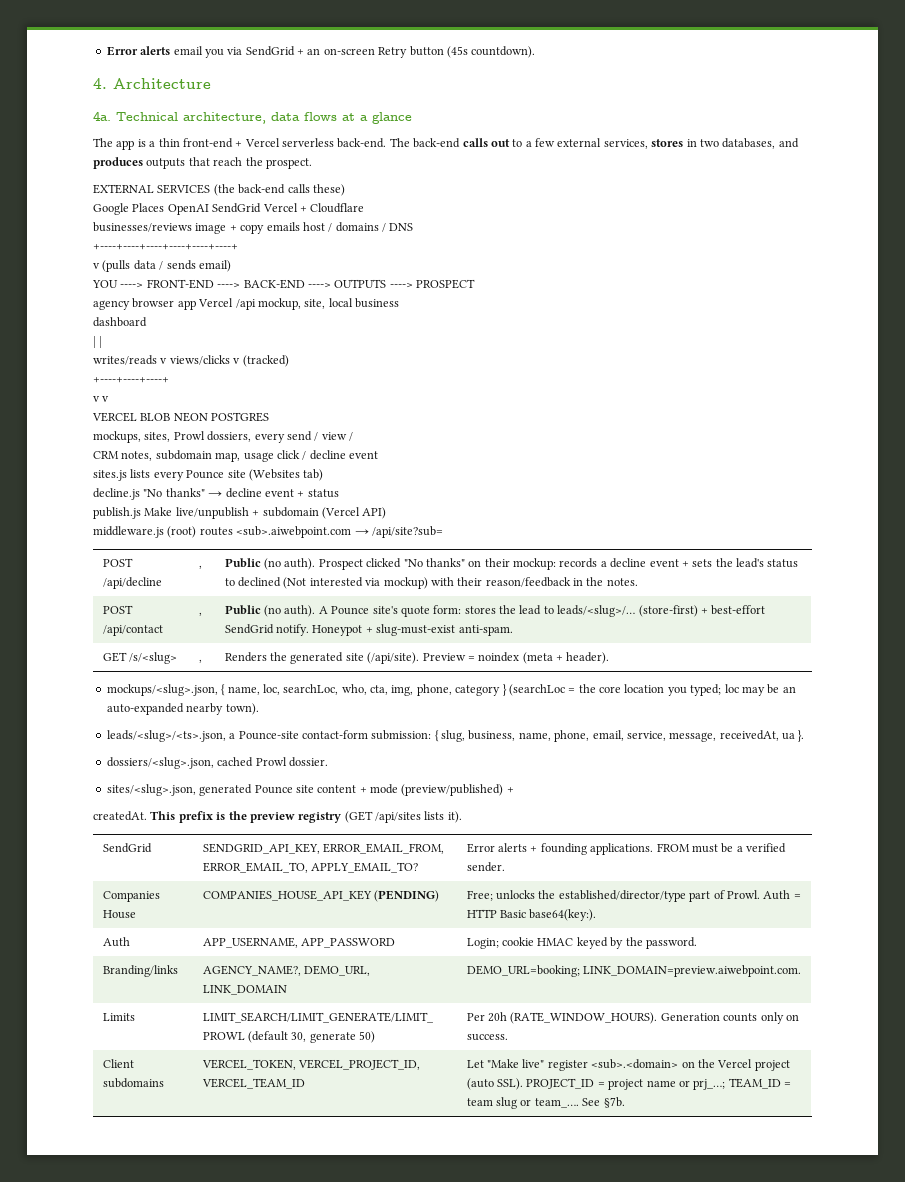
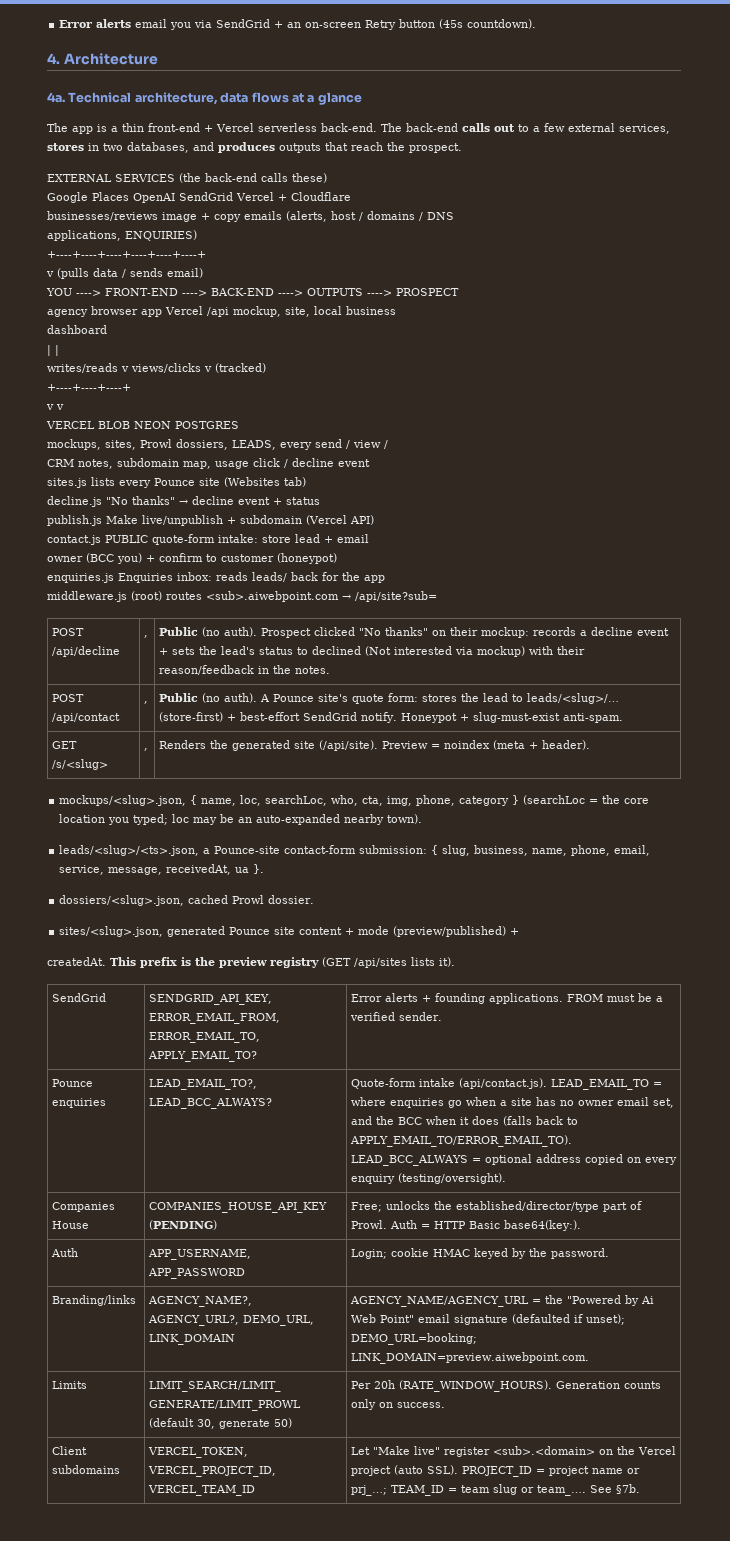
(300, 226) none -> [286,211,327,222] (alerts,
(414, 227) none -> [47,230,197,241] // applications, ENQUIRIES)
(252, 436) none -> [232,440,276,450] LEADS,
(387, 513) none -> [47,534,369,545] [47,553,337,564] [47,572,385,583] // contact.js PUBLIC quote-form intake: store lead + email // owner (BCC you) + confirm to customer (honeypot) // enquiries.js Enquiries inbox: reads leads/ back for the app
(505, 867) none -> [51,1079,93,1087] [51,1098,106,1108] [148,1079,257,1090] [148,1098,272,1109] [350,1078,662,1090] [350,1097,674,1108] [350,1116,578,1126] [349,1135,572,1147] [350,1154,677,1166] [350,1173,506,1184] // Pounce enquiries | LEAD_EMAIL_TO?, LEAD_BCC_ALWAYS? | Quote-form intake (api/contact.js). LEAD_EMAIL_TO = where enquiries go when a site has no owner email set, and the BCC when it does (falls back to APPLY_EMAIL_TO/ERROR_EMAIL_TO). LEAD_BCC_ALWAYS = optional address copied on every enquiry (testing/oversight).
(301, 970) none -> [147,1315,239,1326] AGENCY_URL?,
(287, 990) none -> [349,1295,654,1307] [350,1314,625,1325] AGENCY_NAME/AGENCY_URL = the "Powered by Ai Web Point" email signature (defaulted if unset);

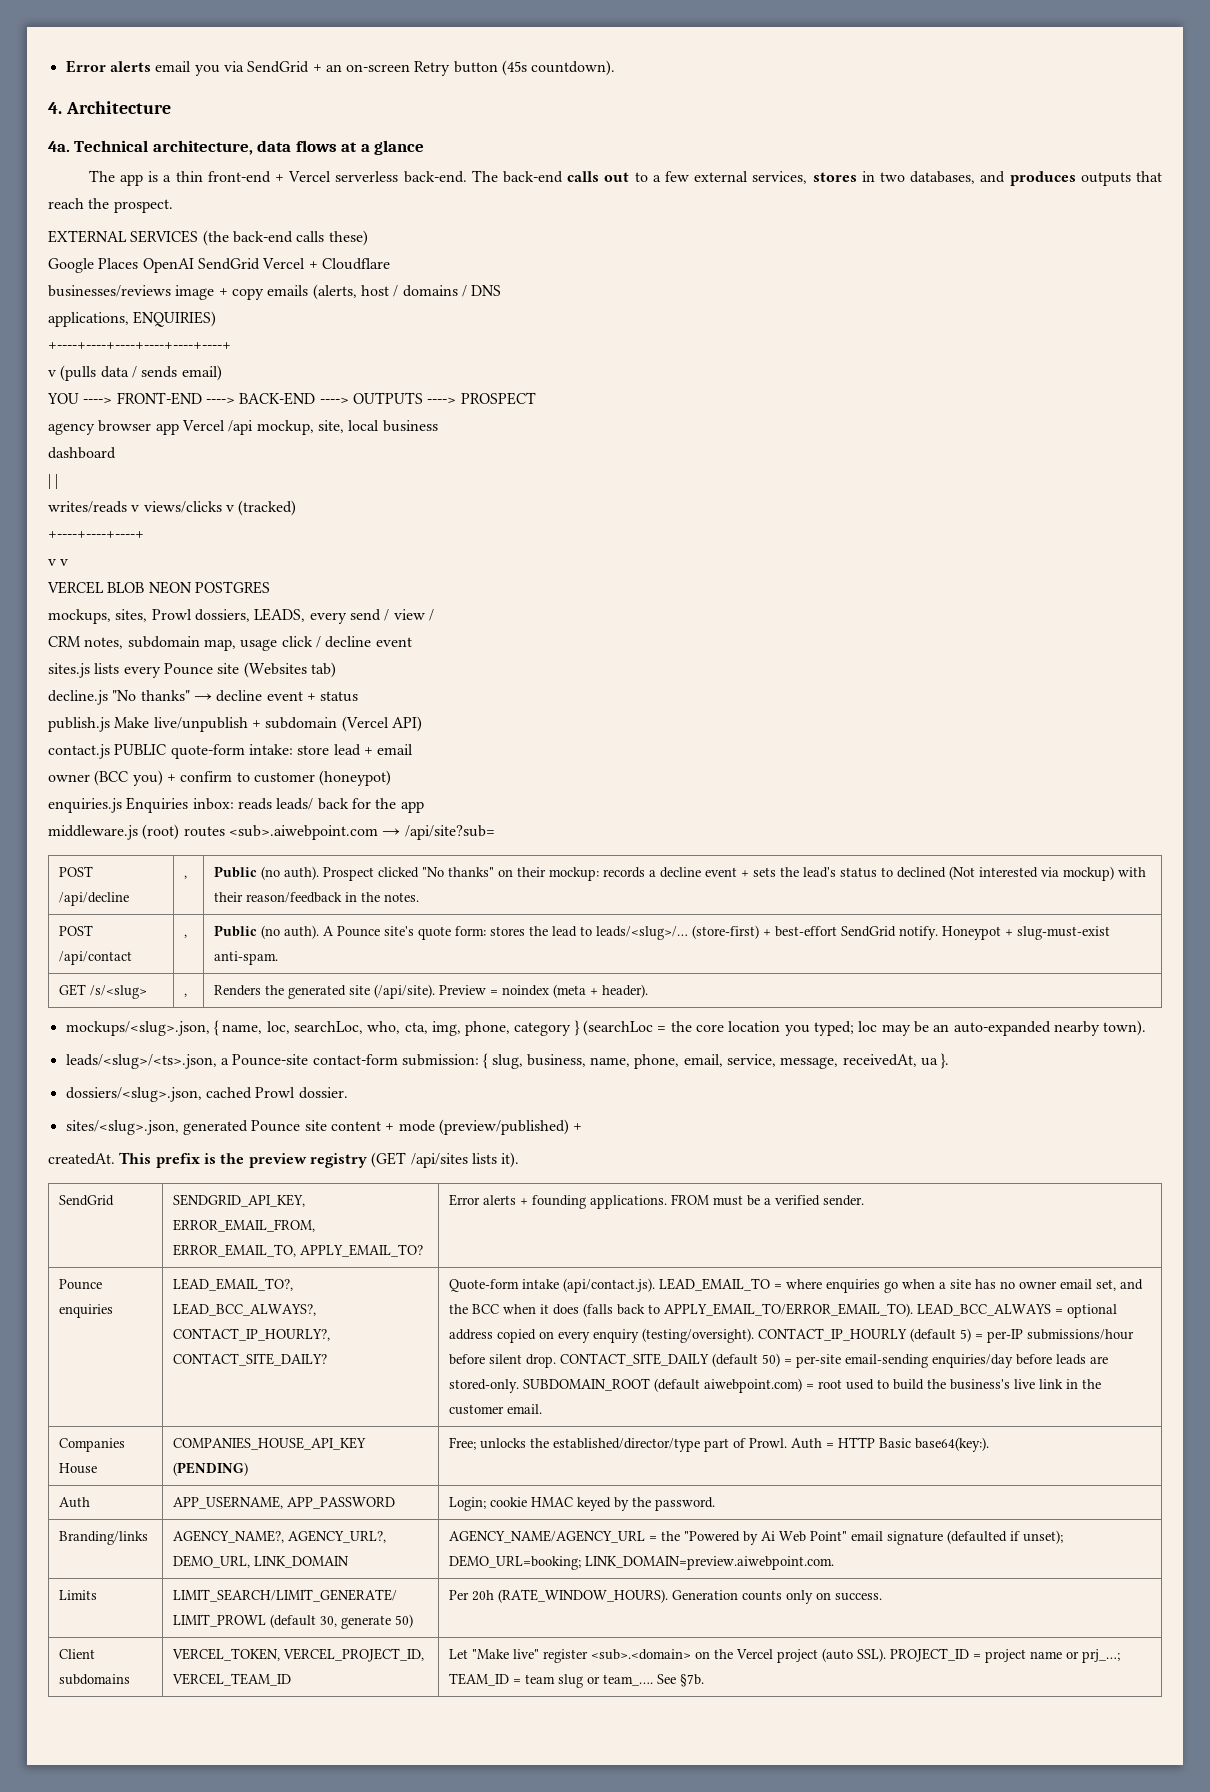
[148,1098,272,1109] LEAD_BCC_ALWAYS? -> [172,1303,316,1316] [172,1328,330,1341] [172,1353,327,1366] LEAD_BCC_ALWAYS?, CONTACT_IP_HOURLY?, CONTACT_SITE_DAILY?
(506, 1178) none -> [757,1328,1134,1343] [448,1353,1108,1368] [448,1378,1101,1393] [448,1404,542,1415] CONTACT_IP_HOURLY (default 5) = per-IP submissions/hour before silent drop. CONTACT_SITE_DAILY (default 50) = per-site email-sending enquiries/day before leads are stored-only. SUBDOMAIN_ROOT (default aiwebpoint.com) = root used to build the business's live link in the customer email.

